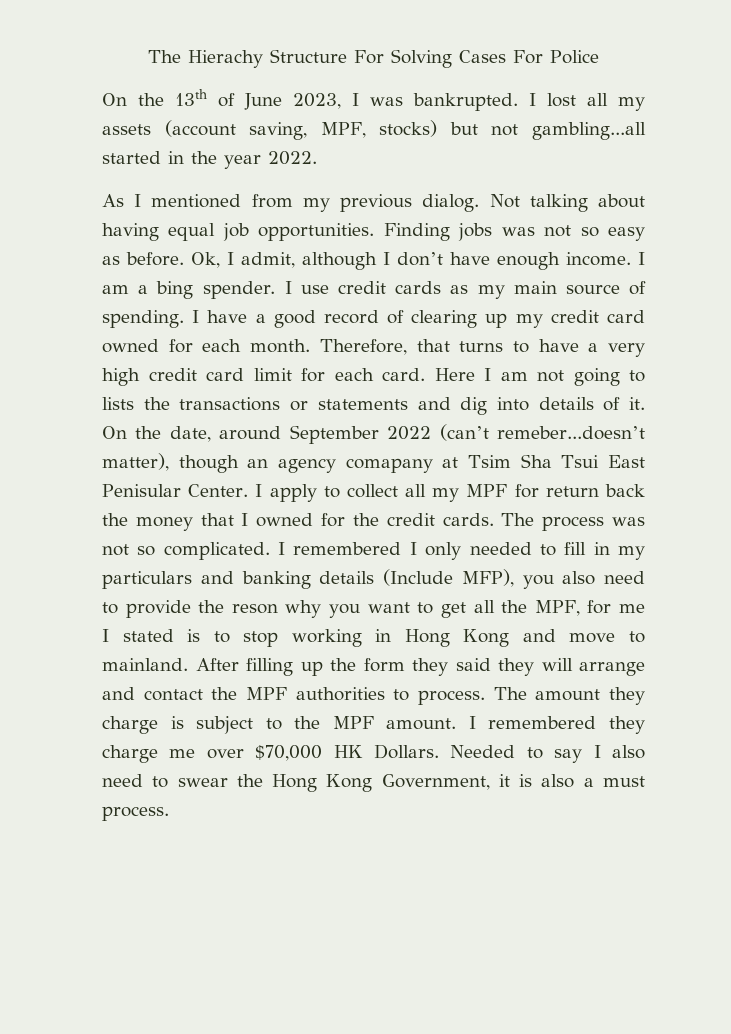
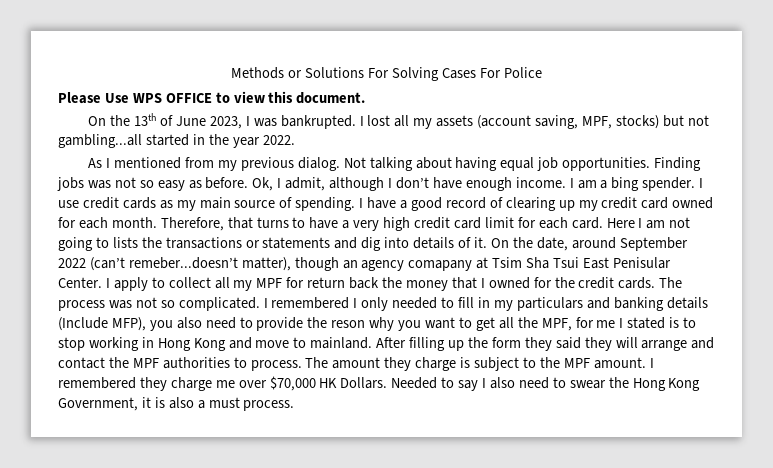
[148,49,347,68] The Hierachy Structure -> [231,67,365,79] Methods or Solutions
(599, 57) none -> [58,91,366,104] // Please Use WPS OFFICE to view this document.

